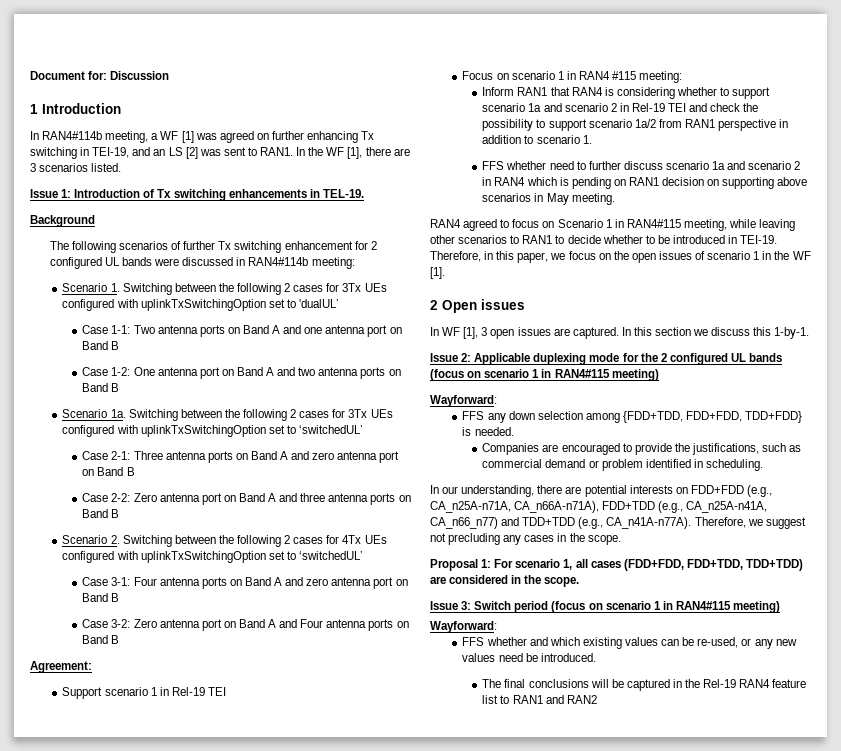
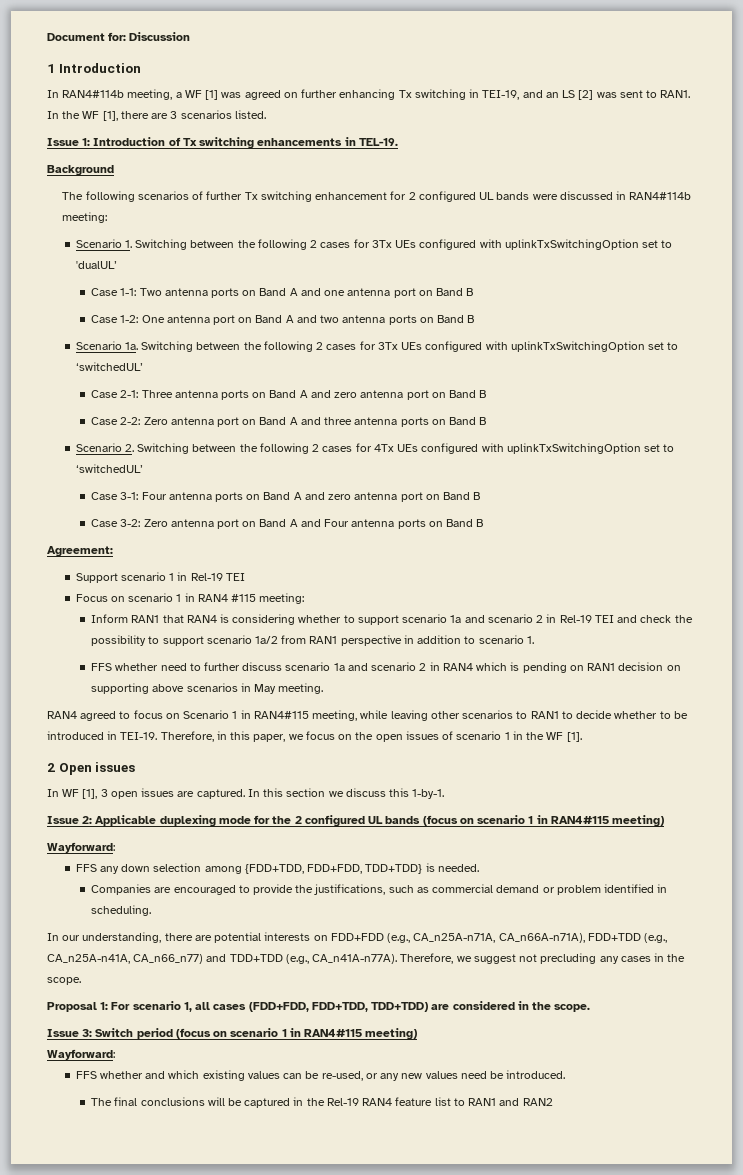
[745,411,803,423] TDD+FDD} -> [365,864,423,874] TDD+TDD}

